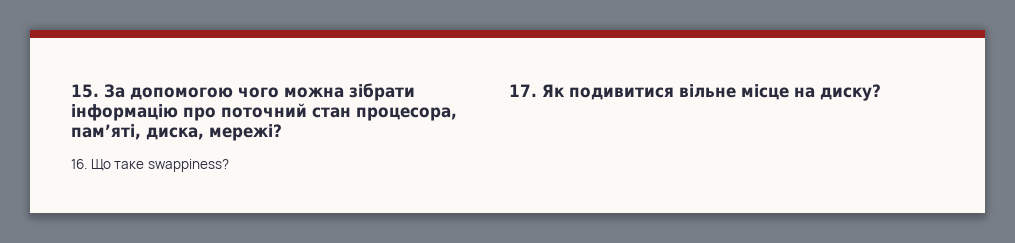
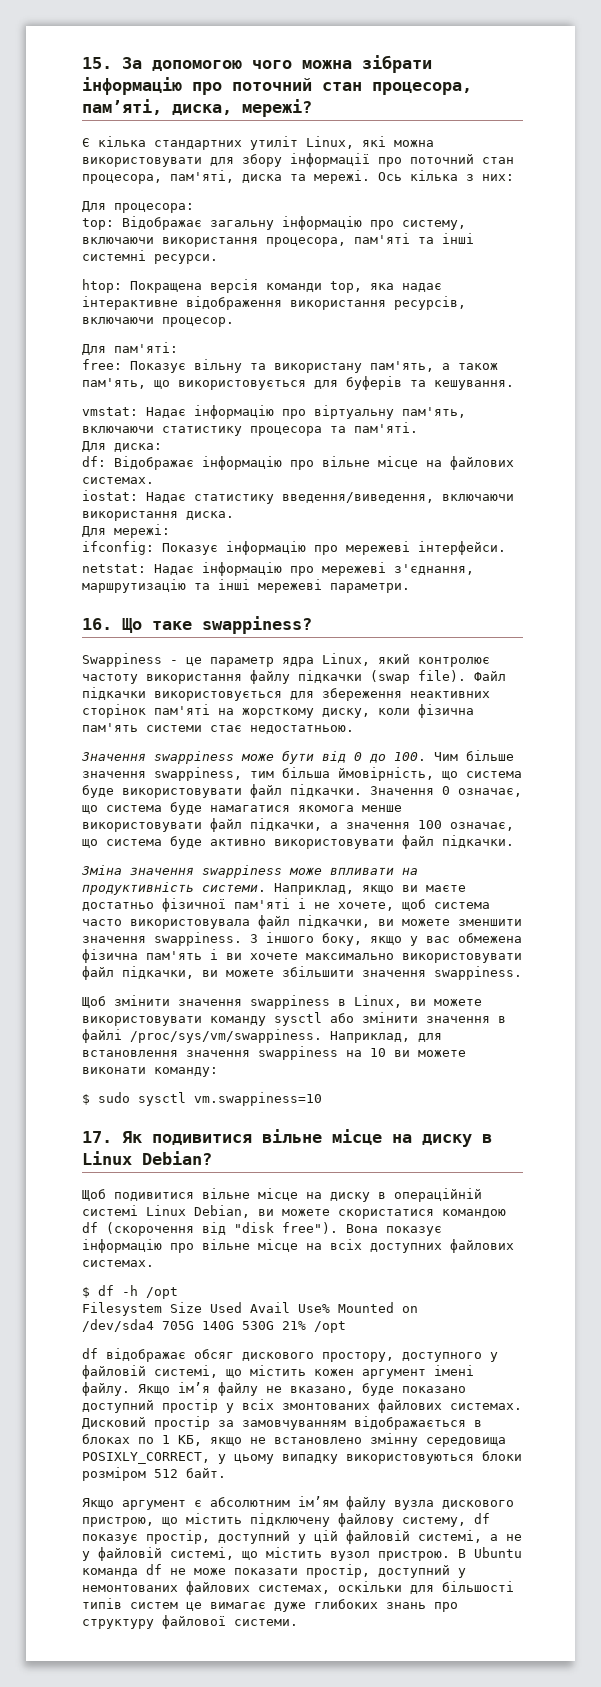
[71,159,229,172] 16. Що таке swappiness? -> [82,136,434,150] [82,153,514,167] [82,170,514,184] [82,201,194,213] [82,216,466,230] [82,233,474,247] [82,250,218,264] [82,279,442,293] [82,296,466,310] [82,317,234,327] [82,342,178,355] [82,359,498,373] [82,376,514,390] [82,405,466,419] [82,422,418,436] [82,441,162,452] [82,456,514,470] [82,477,154,484] [82,490,514,504] [82,511,234,521] [82,524,170,538] [82,541,506,555] [82,562,474,576] [82,579,410,593] [82,616,312,634] [82,653,490,667] [82,670,506,684] [82,687,490,701] [82,704,474,718] [82,723,354,734] [81,750,514,764] [82,767,522,781] [82,784,522,798] [82,802,402,815] [82,818,514,832] [82,835,514,849] [81,865,418,878] [82,882,466,895] [82,898,490,912] [82,915,522,929] [82,932,522,946] [82,949,522,963] [82,966,522,980] [82,995,482,1009] [82,1012,506,1026] [82,1029,442,1043] [82,1046,466,1060] [82,1067,218,1077] [82,1092,322,1106] Є кілька стандартних утиліт Linux, які можна використовувати для збору інформації про поточний стан процесора, пам'яті, диска та мережі. Ось кілька з них: // Для процесора: // top: Відображає загальну інформацію про систему, включаючи використання процесора, пам'яті та інші системні ресурси. // htop: Покращена версія команди top, яка надає інтерактивне відображення використання ресурсів, включаючи процесор. // Для пам'яті: // free: Показує вільну та використану пам'ять, а також пам'ять, що використовується для буферів та кешування. // vmstat: Надає інформацію про віртуальну пам'ять, включаючи статистику процесора та пам'яті. // Для диска: // df: Відображає інформацію про вільне місце на файлових системах. // iostat: Надає статистику введення/виведення, включаючи використання диска. // Для мережі: // ifconfig: Показує інформацію про мережеві інтерфейси. // netstat: Надає інформацію про мережеві з'єднання, маршрутизацію та інші мережеві параметри. // 16. Що таке swappiness? // Swappiness - це параметр ядра Linux, який контролює частоту використання файлу підкачки (swap file). Файл підкачки використовується для збереження неактивних сторінок пам'яті на жорсткому диску, коли фізична пам'ять системи стає недостатньою. // Значення swappiness може бути від 0 до 100. Чим більше значення swappiness, тим більша ймовірність, що система буде використовувати файл підкачки. Значення 0 означає, що система буде намагатися якомога менше використовувати файл підкачки, а значення 100 означає, що система буде активно використовувати файл підкачки. // Зміна значення swappiness може впливати на продуктивність системи. Наприклад, якщо ви маєте достатньо фізичної пам'яті і не хочете, щоб система часто використовувала файл підкачки, ви можете зменшити значення swappiness. З іншого боку, якщо у вас обмежена фізична пам'ять і ви хочете максимально використовувати файл підкачки, ви можете збільшити значення swappiness. // Щоб змінити значення swappiness в Linux, ви можете використовувати команду sysctl або змінити значення в файлі /proc/sys/vm/swappiness. Наприклад, для встановлення значення swappiness на 10 ви можете виконати команду: // $ sudo sysctl vm.swappiness=10
[820,84,881,101] диску? -> [422,1134,492,1147] [82,1151,212,1165] [82,1188,482,1202] [82,1205,506,1219] [82,1222,442,1236] [82,1239,514,1253] [82,1260,154,1267] [82,1285,178,1299] [82,1302,418,1316] [82,1319,346,1333] [82,1348,498,1362] [82,1365,474,1379] [82,1382,466,1396] [82,1399,522,1413] [82,1416,482,1430] [82,1433,506,1447] [82,1451,522,1464] [82,1467,226,1481] [82,1496,514,1510] [82,1513,490,1527] [82,1530,522,1544] [82,1547,522,1561] [82,1564,466,1578] [82,1581,514,1595] [82,1598,458,1612] [82,1615,298,1629] диску в Linux Debian? // Щоб подивитися вільне місце на диску в операційній системі Linux Debian, ви можете скористатися командою df (скорочення від "disk free"). Вона показує інформацію про вільне місце на всіх доступних файлових системах. // $ df -h /opt // Filesystem Size Used Avail Use% Mounted on // /dev/sda4 705G 140G 530G 21% /opt // df відображає обсяг дискового простору, доступного у файловій системі, що містить кожен аргумент імені файлу. Якщо ім’я файлу не вказано, буде показано доступний простір у всіх змонтованих файлових системах. Дисковий простір за замовчуванням відображається в блоках по 1 КБ, якщо не встановлено змінну середовища POSIXLY_CORRECT, у цьому випадку використовуються блоки розміром 512 байт. // Якщо аргумент є абсолютним ім’ям файлу вузла дискового пристрою, що містить підключену файлову систему, df показує простір, доступний у цій файловій системі, а не у файловій системі, що містить вузол пристрою. В Ubuntu команда df не може показати простір, доступний у немонтованих файлових системах, оскільки для більшості типів систем це вимагає дуже глибоких знань про структуру файлової системи.

